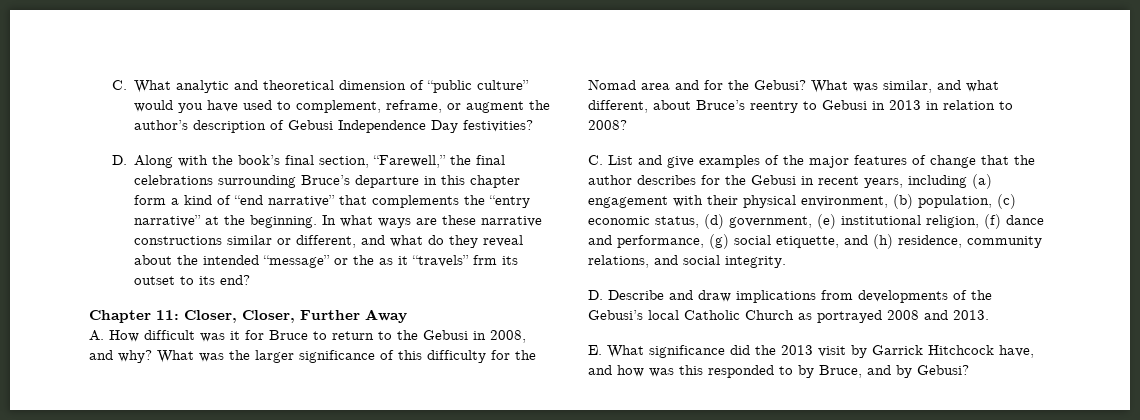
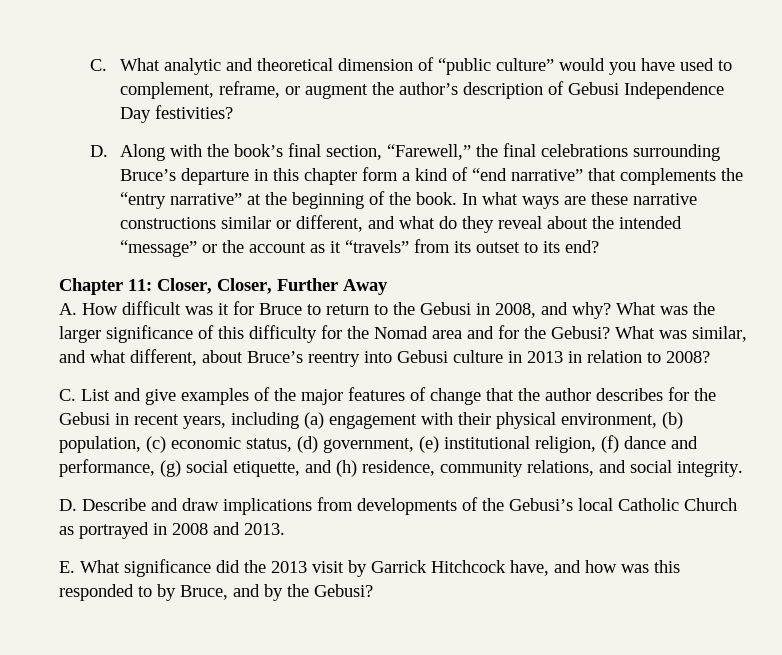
[250,215,318,228] beginning. -> [292,191,458,209] beginning of the book.
(375, 260) none -> [249,242,307,253] account
[473,255,498,265] frm -> [414,239,451,253] from
[803,100,867,110] to Gebusi -> [364,350,503,363] into Gebusi culture
(882, 316) none -> [153,523,167,535] in
(912, 371) none -> [287,584,309,597] the

